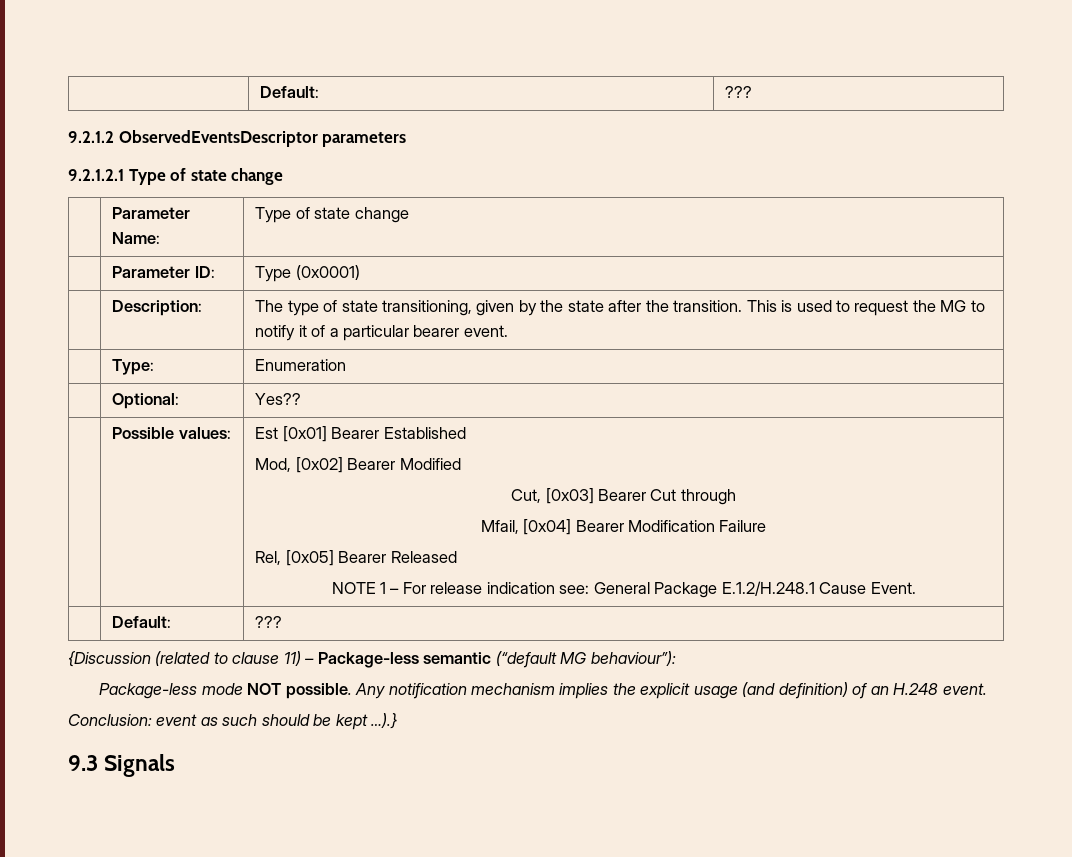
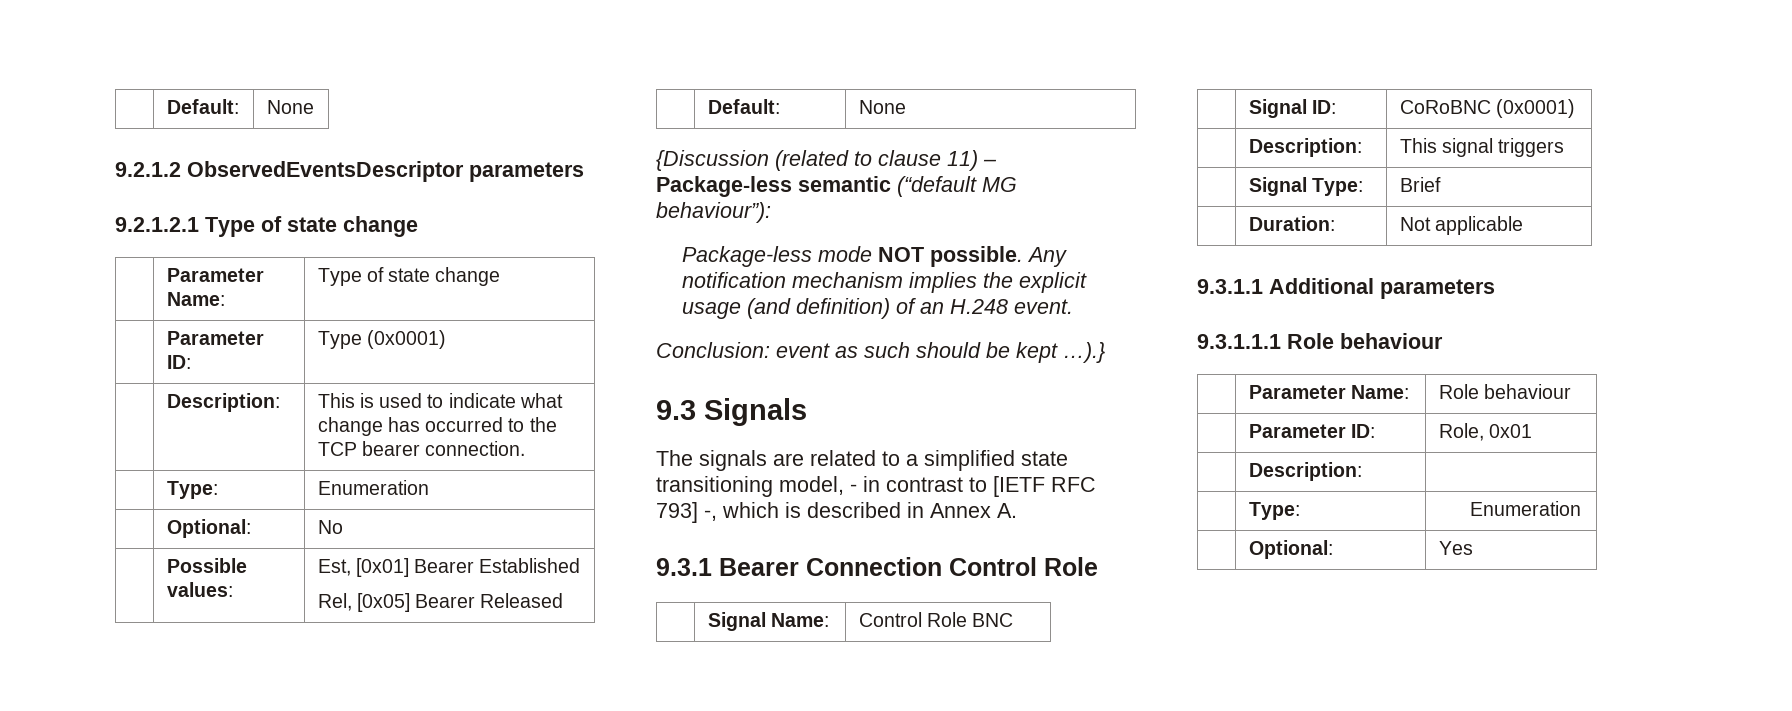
[260,86,320,98] [725,86,753,98] | Default: | ??? -> [166,99,239,114] [266,100,314,114] | Default: | None
[255,300,985,316] [255,325,508,341] [112,359,155,375] [255,359,347,371] [112,393,180,409] [255,393,302,405] The type of state transitioning, given by the state after the transition. This is used to request the MG to notify it of a particular bearer event. // | Type: | Enumeration // | Optional: | Yes?? -> [317,393,563,408] [317,417,557,436] [317,441,526,456] [166,481,218,499] [317,480,429,495] [166,519,251,538] [317,520,343,534] This is used to indicate what change has occurred to the TCP bearer connection. // | Type: | Enumeration // | Optional: | No
[255,427,279,439] Est -> [317,559,351,576] Est,
[255,457,461,473] [511,488,736,505] [480,519,767,535] [255,550,457,566] [331,581,916,598] [112,616,172,628] [255,616,283,628] Mod, [0x02] Bearer Modified // Cut, [0x03] Bearer Cut through // Mfail, [0x04] Bearer Modification Failure // Rel, [0x05] Bearer Released // NOTE 1 – For release indication see: General Package E.1.2/H.248.1 Cause Event. // | Default: | ??? -> [317,593,564,612] [707,99,780,114] [858,100,906,114] Rel, [0x05] Bearer Released // | Default: | None
(176, 765) none -> [656,450,1068,471] [656,476,1096,497] [656,502,1017,523] [656,557,1098,576] [707,612,829,631] [858,612,1014,627] [1248,99,1336,118] [1399,99,1575,118] [1248,138,1362,157] [1399,138,1565,157] [1248,177,1363,196] [1399,177,1441,192] [1248,216,1335,231] [1399,216,1523,235] [1197,278,1495,299] [1197,333,1443,349] [1248,385,1409,399] [1438,384,1571,399] [1248,424,1375,438] [1438,423,1532,441] [1248,462,1362,481] [1248,502,1300,520] [1470,501,1582,516] [1248,540,1333,559] [1438,541,1473,555] // The signals are related to a simplified state transitioning model, - in contrast to [IETF RFC 793] -, which is described in Annex A. // 9.3.1 Bearer Connection Control Role // | Signal Name: | Control Role BNC // | Signal ID: | CoRoBNC (0x0001) // | Description: | This signal triggers // | Signal Type: | Brief // | Duration: | Not applicable // 9.3.1.1 Additional parameters // 9.3.1.1.1 Role behaviour // | Parameter Name: | Role behaviour // | Parameter ID: | Role, 0x01 // | Description: | // | Type: | Enumeration // | Optional: | Yes

